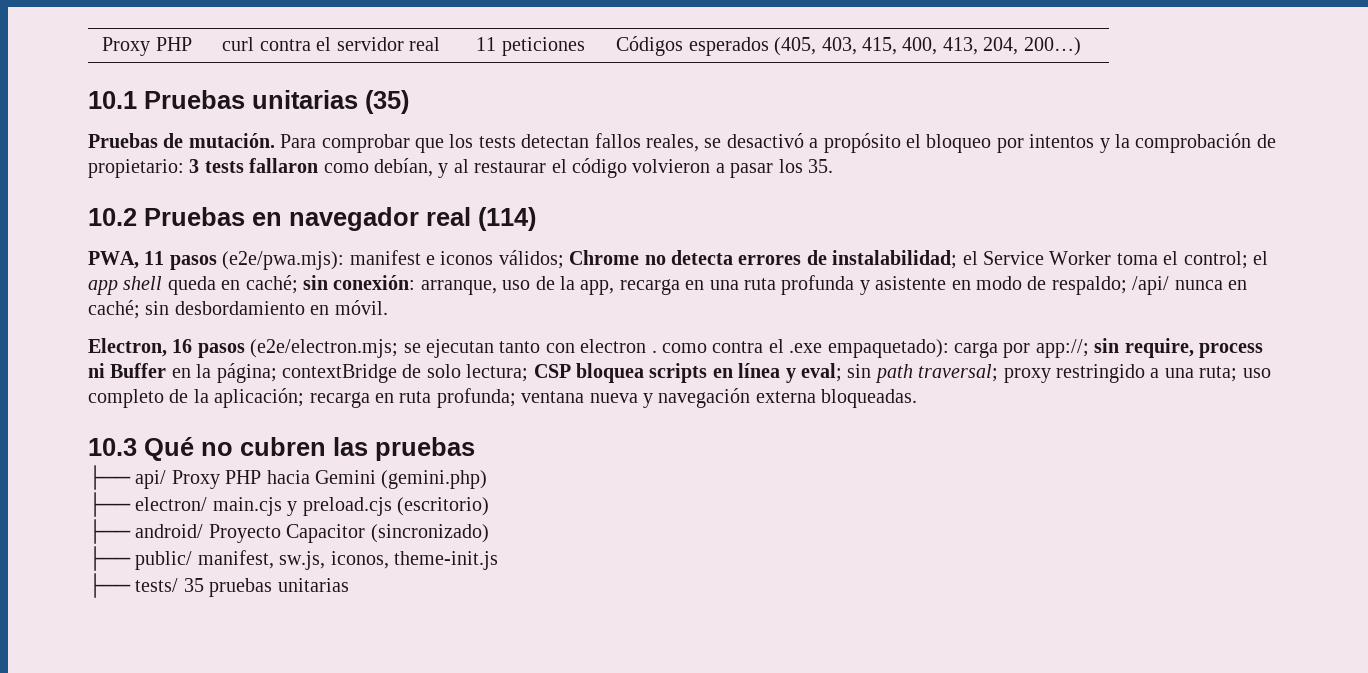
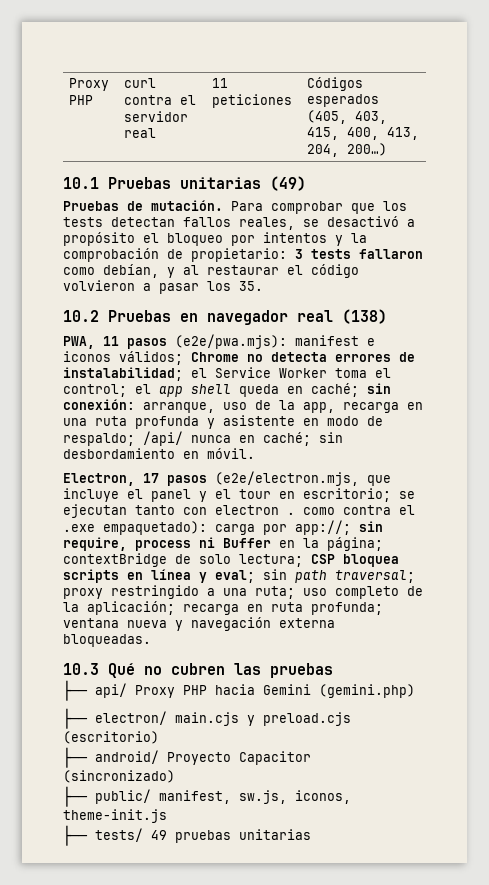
[365,90,409,114] (35) -> [270,176,306,191] (49)
[478,207,536,231] (114) -> [342,309,387,324] (138)
[172,339,399,358] 16 pasos (e2e/electron.mjs; -> [143,471,391,486] [63,488,391,502] 17 pasos (e2e/electron.mjs, que incluye el panel y el tour en escritorio;
[183,578,204,592] 35 -> [151,830,167,840] 49

